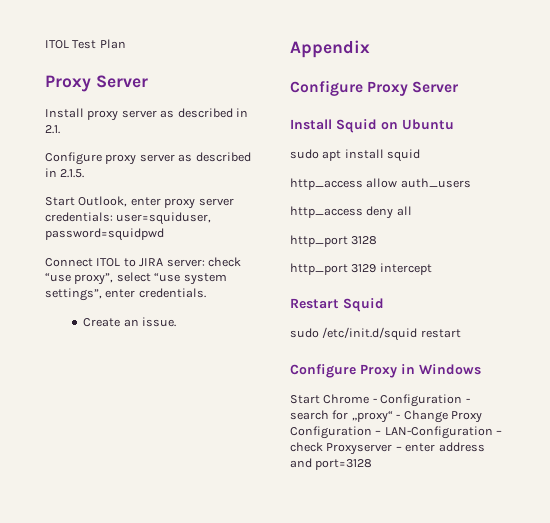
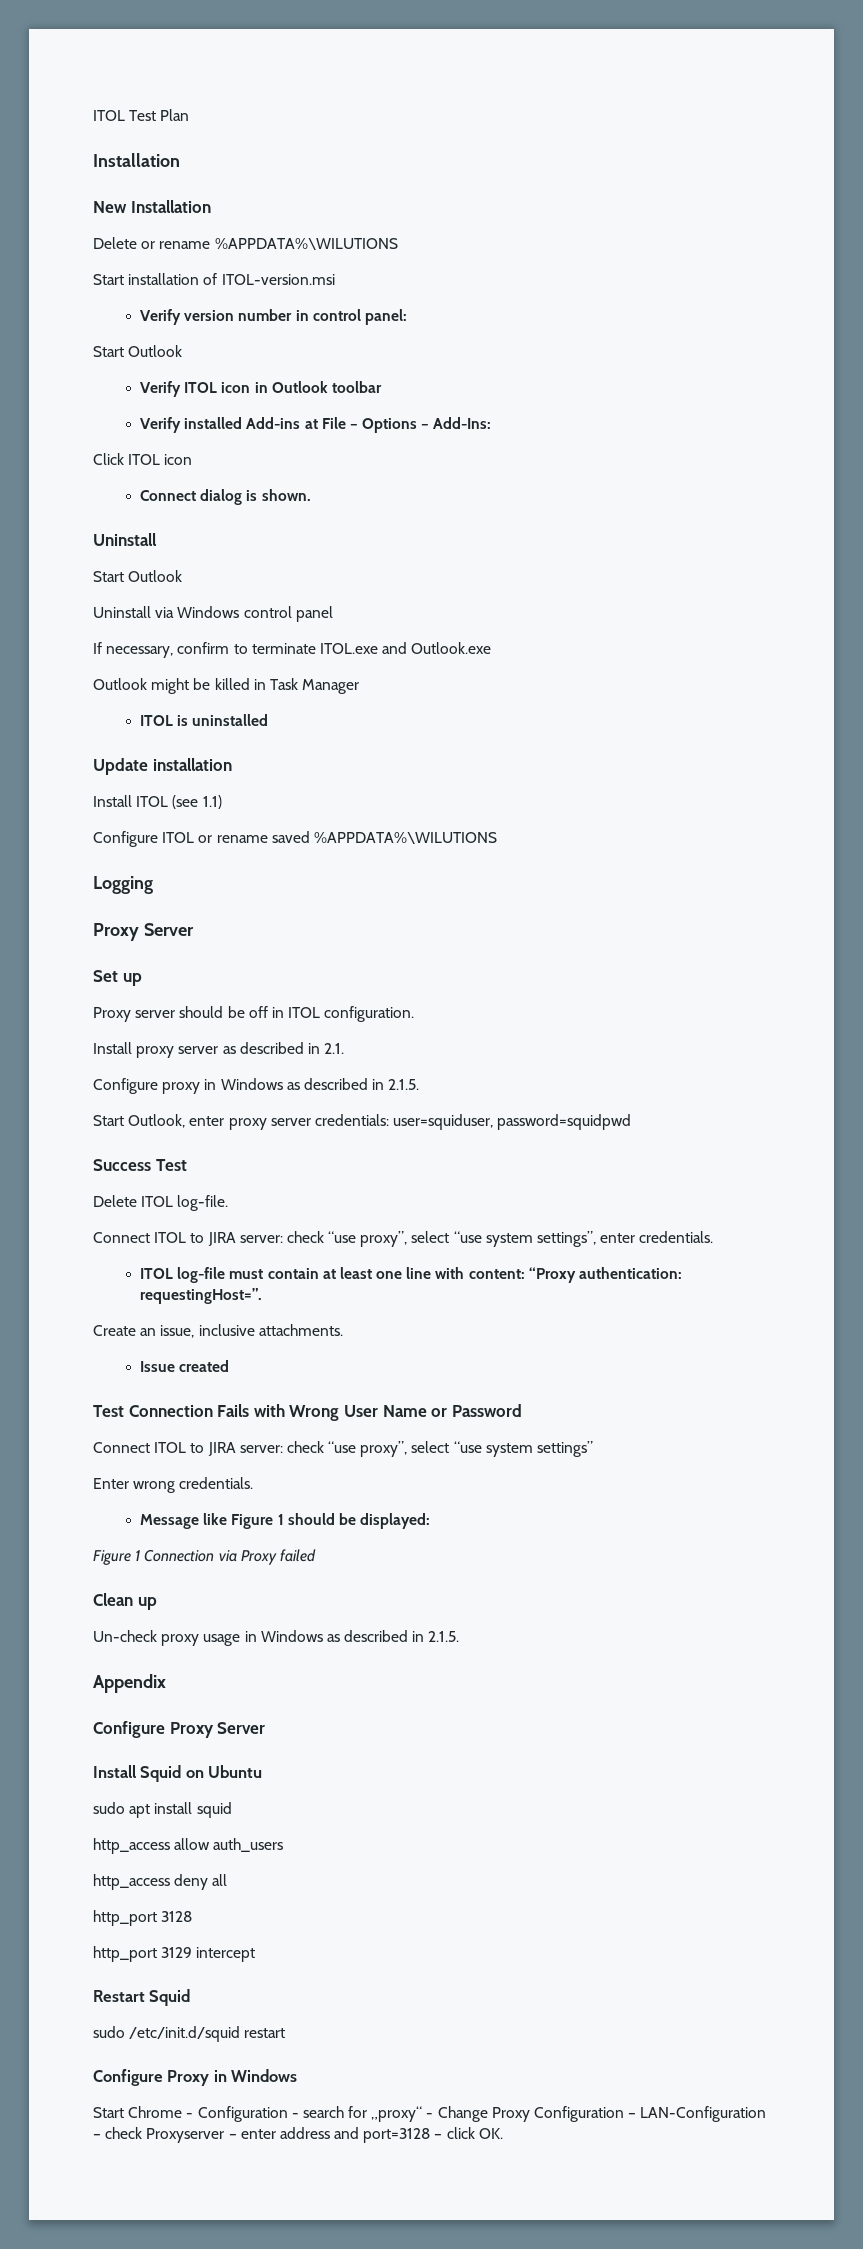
[45,75,148,92] Proxy Server -> [93,153,180,167] [93,200,211,213] [93,237,398,250] [93,273,335,285] [139,309,407,325] [93,345,183,357] [139,381,382,397] [139,417,492,433] [93,453,193,465] [139,489,311,505] [93,533,157,546] [93,570,183,582] [93,606,333,622] [93,642,492,658] [93,678,360,694] [139,714,269,726] [93,758,232,775] [93,795,222,809] [93,831,497,847] [93,876,153,894] [93,923,194,941] [93,970,142,986] [93,1006,415,1022] Installation // New Installation // Delete or rename %APPDATA%\WILUTIONS // Start installation of ITOL-version.msi // Verify version number in control panel: // Start Outlook // Verify ITOL icon in Outlook toolbar // Verify installed Add-ins at File – Options – Add-Ins: // Click ITOL icon // Connect dialog is shown. // Uninstall // Start Outlook // Uninstall via Windows control panel // If necessary, confirm to terminate ITOL.exe and Outlook.exe // Outlook might be killed in Task Manager // ITOL is uninstalled // Update installation // Install ITOL (see 1.1) // Configure ITOL or rename saved %APPDATA%\WILUTIONS // Logging // Proxy Server // Set up // Proxy server should be off in ITOL configuration.
[139,154,175,162] server -> [204,1078,283,1090] in Windows
(164, 234) none -> [93,1159,187,1171] [93,1195,229,1211] // Success Test // Delete ITOL log-file.
[83,317,177,327] Create an issue. -> [139,1267,682,1283] [139,1288,262,1304] [93,1324,343,1338] [139,1360,230,1372] [93,1404,522,1421] [93,1441,594,1457] [93,1477,254,1493] [139,1513,431,1529] [93,1549,316,1565] [93,1593,157,1610] [93,1630,460,1646] ITOL log-file must contain at least one line with content: “Proxy authentication: requestingHost=”. // Create an issue, inclusive attachments. // Issue created // Test Connection Fails with Wrong User Name or Password // Connect ITOL to JIRA server: check “use proxy”, select “use system settings” // Enter wrong credentials. // Message like Figure 1 should be displayed: // Figure 1 Connection via Proxy failed // Clean up // Un-check proxy usage in Windows as described in 2.1.5.
(373, 464) none -> [434,2127,503,2139] – click OK.

